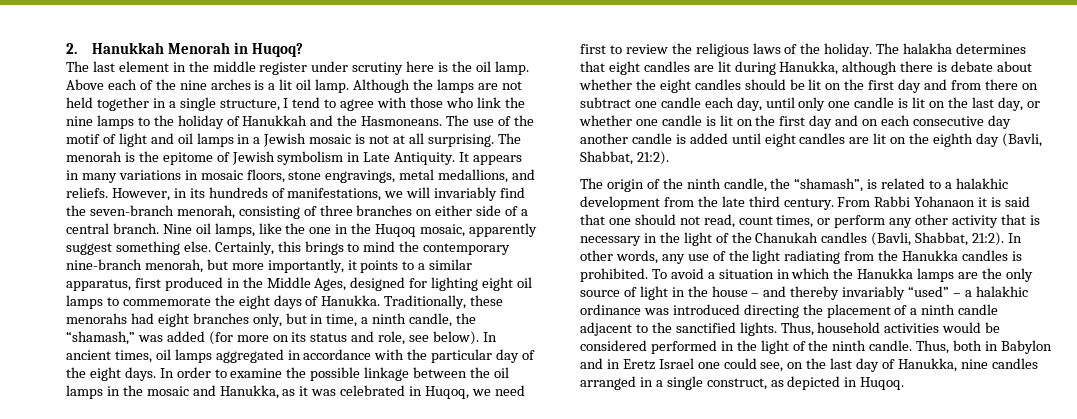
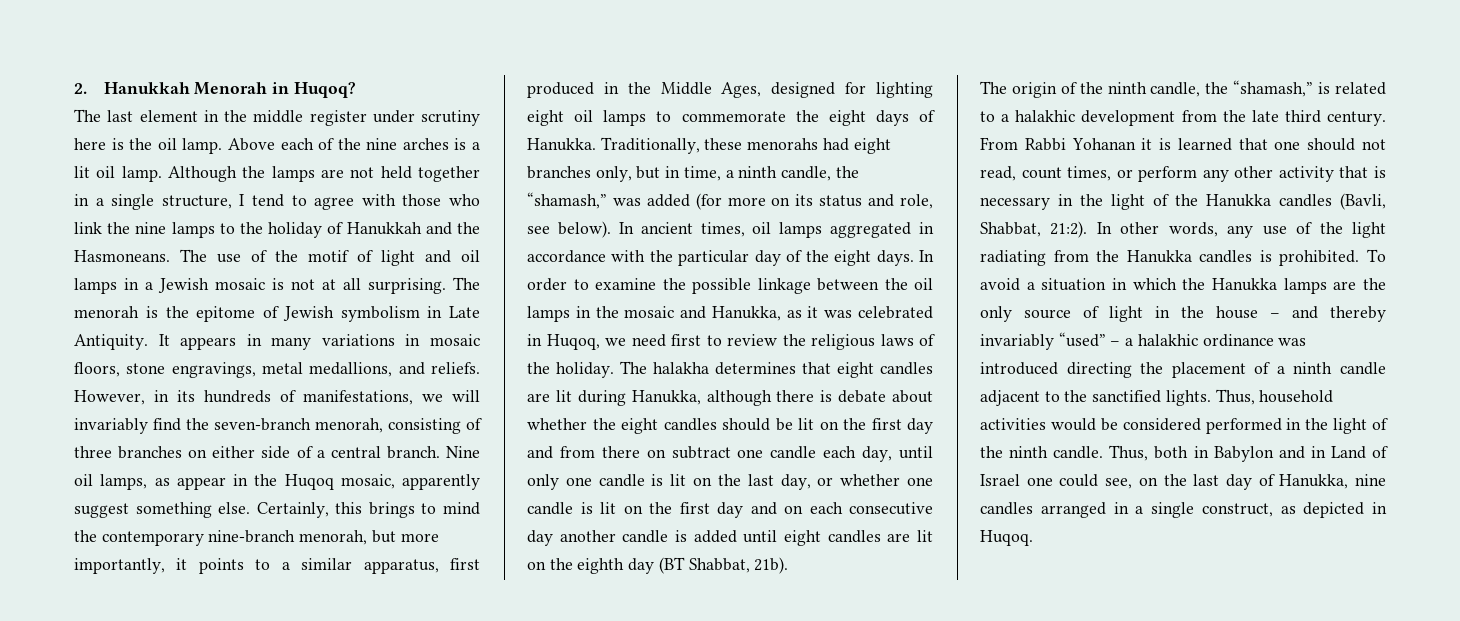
[258,223,332,234] like the one -> [154,477,226,490] as appear
[1001,133,1042,147] [580,151,669,165] (Bavli, Shabbat, 21:2). -> [658,557,789,574] (BT Shabbat, 21b).
[794,178,864,192] “shamash”, -> [1233,80,1314,97] “shamash,”
[914,196,976,207] Yohanaon -> [1071,138,1136,150] Yohanan
[1005,196,1031,207] said -> [1177,138,1232,151] learned
[755,232,819,243] Chanukah -> [1206,194,1271,207] Hanukka
[622,359,655,370] Eretz -> [1330,446,1388,459] Land of

